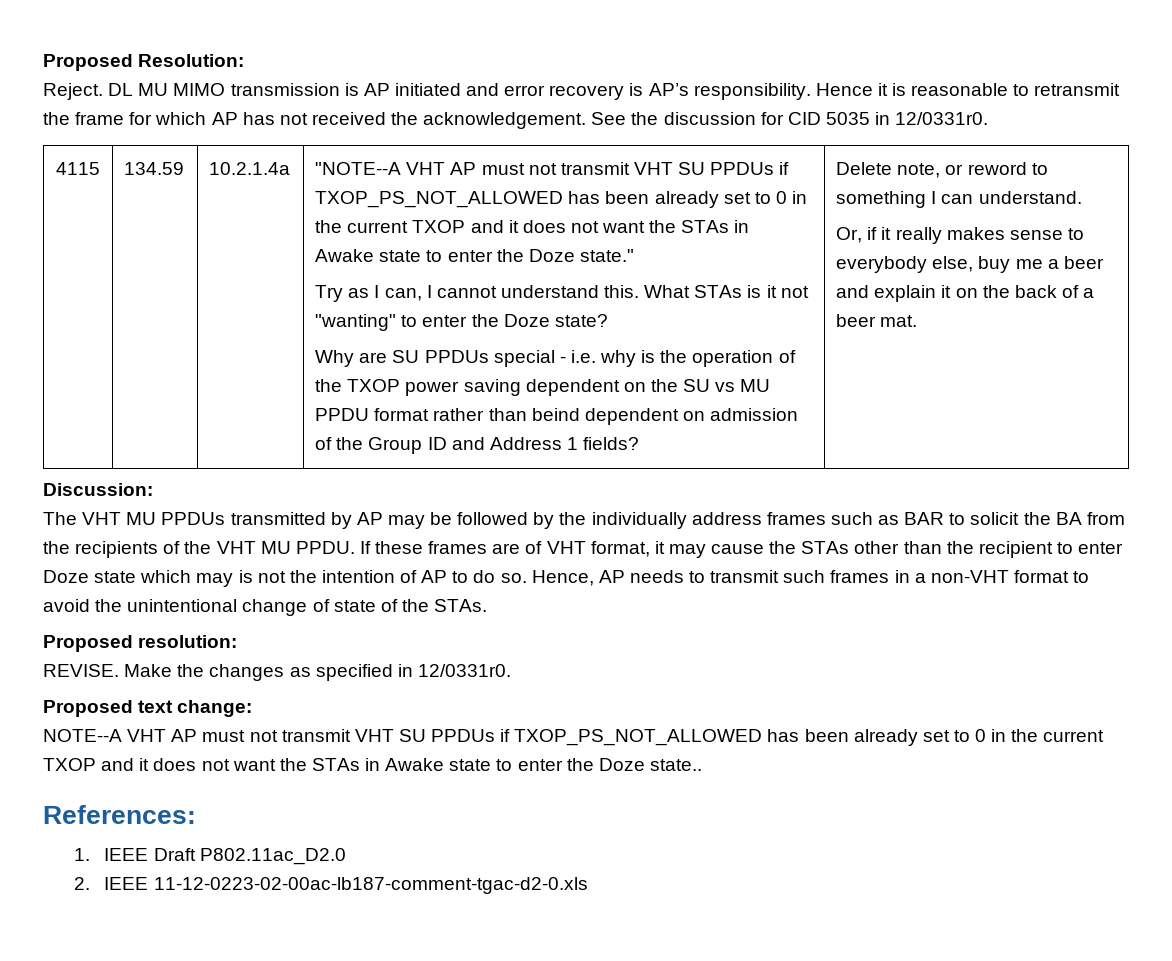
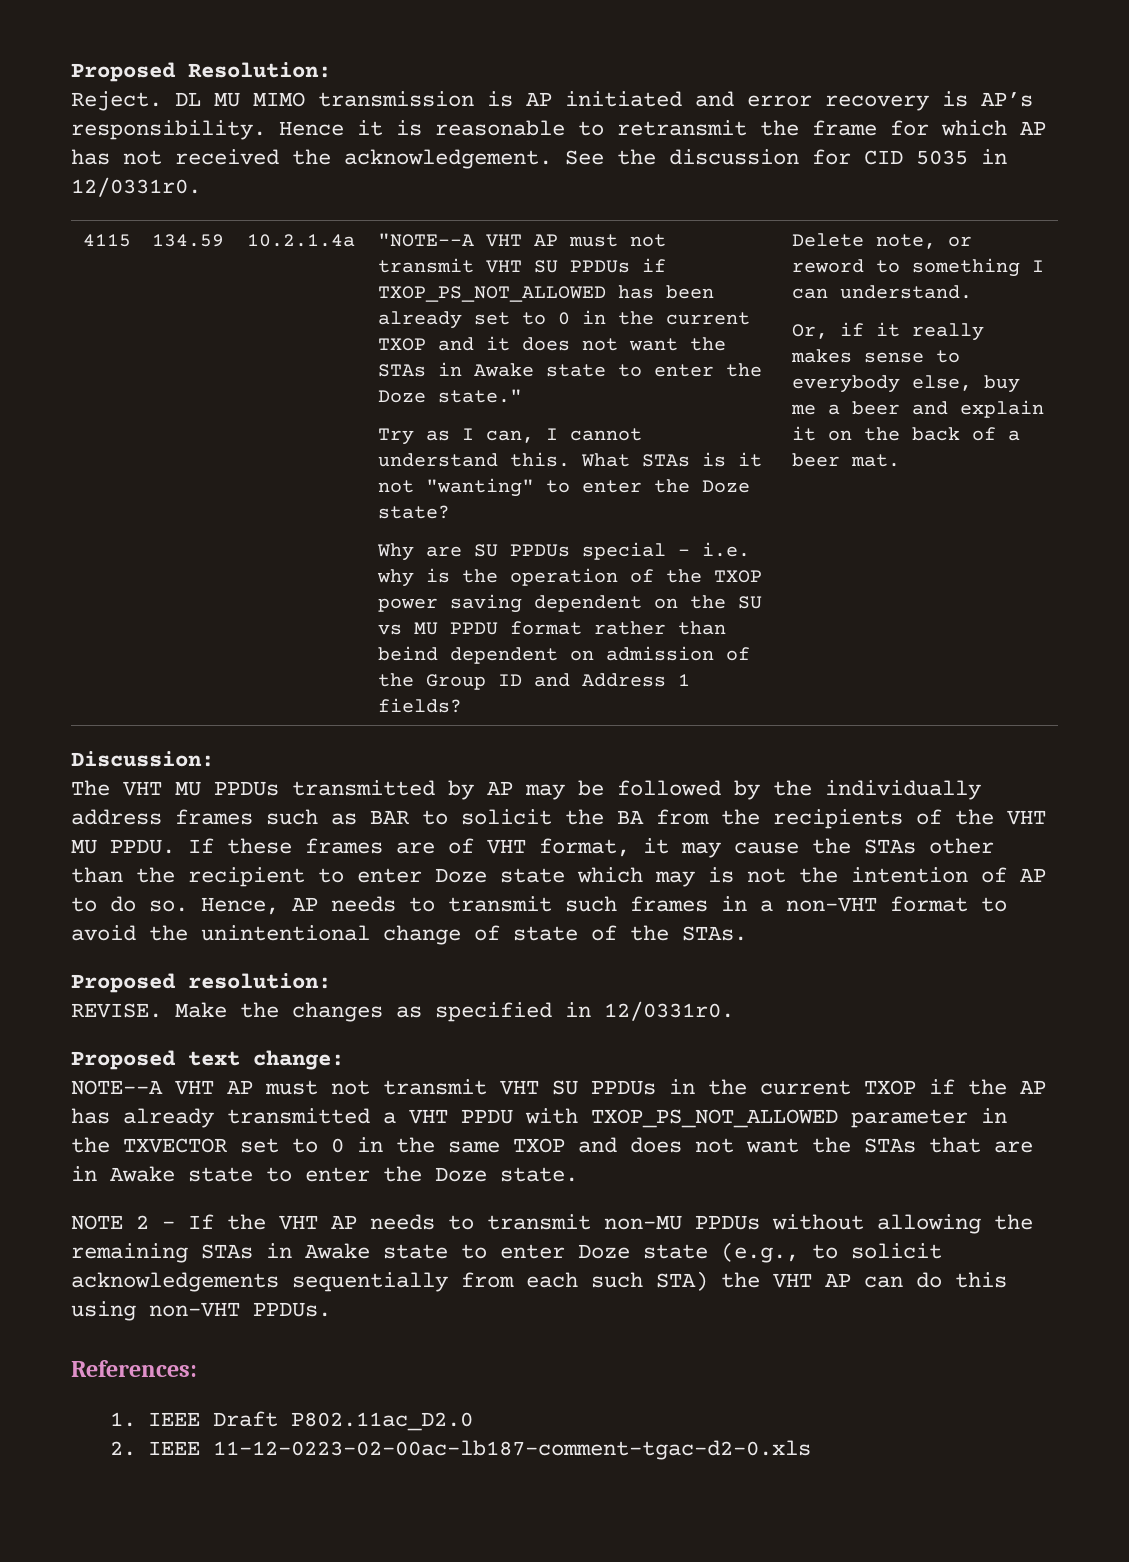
[500,729,1105,746] [43,758,702,771] if TXOP_PS_NOT_ALLOWED has been already set to 0 in the current TXOP and it does not want the STAs in Awake state to enter the Doze state.. -> [669,1079,1046,1095] [71,1108,1007,1128] [71,1137,1033,1153] [71,1166,578,1182] [71,1214,1033,1234] [71,1242,942,1263] [71,1271,1007,1292] [71,1301,331,1321] in the current TXOP if the AP has already transmitted a VHT PPDU with TXOP_PS_NOT_ALLOWED parameter in the TXVECTOR set to 0 in the same TXOP and does not want the STAs that are in Awake state to enter the Doze state. // NOTE 2 - If the VHT AP needs to transmit non-MU PPDUs without allowing the remaining STAs in Awake state to enter Doze state (e.g., to solicit acknowledgements sequentially from each such STA) the VHT AP can do this using non-VHT PPDUs.

